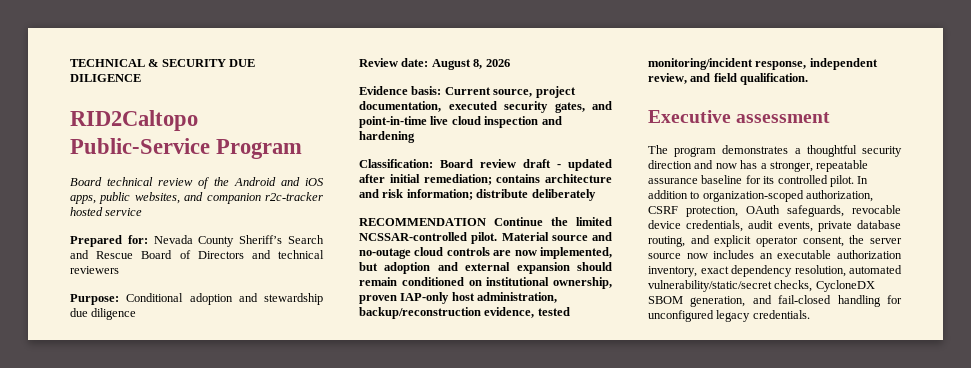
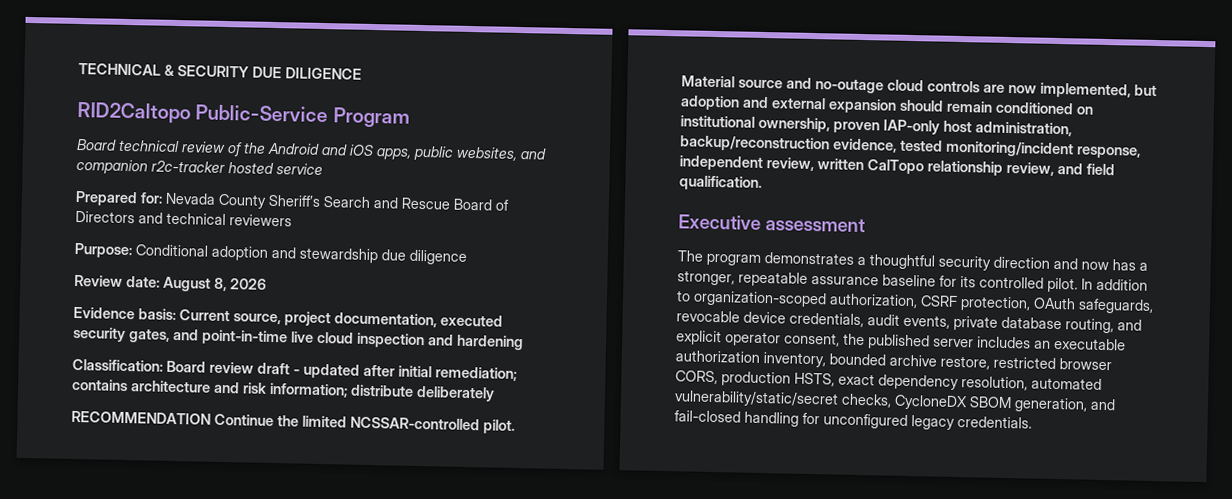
(687, 78) none -> [817,158,1054,176] written CalTopo relationship review,
[870,238,902,244] [648,253,708,259] server source now -> [868,334,974,350] published server
(697, 271) none -> [829,353,1112,371] [675,370,835,387] bounded archive restore, restricted browser CORS, production HSTS,

